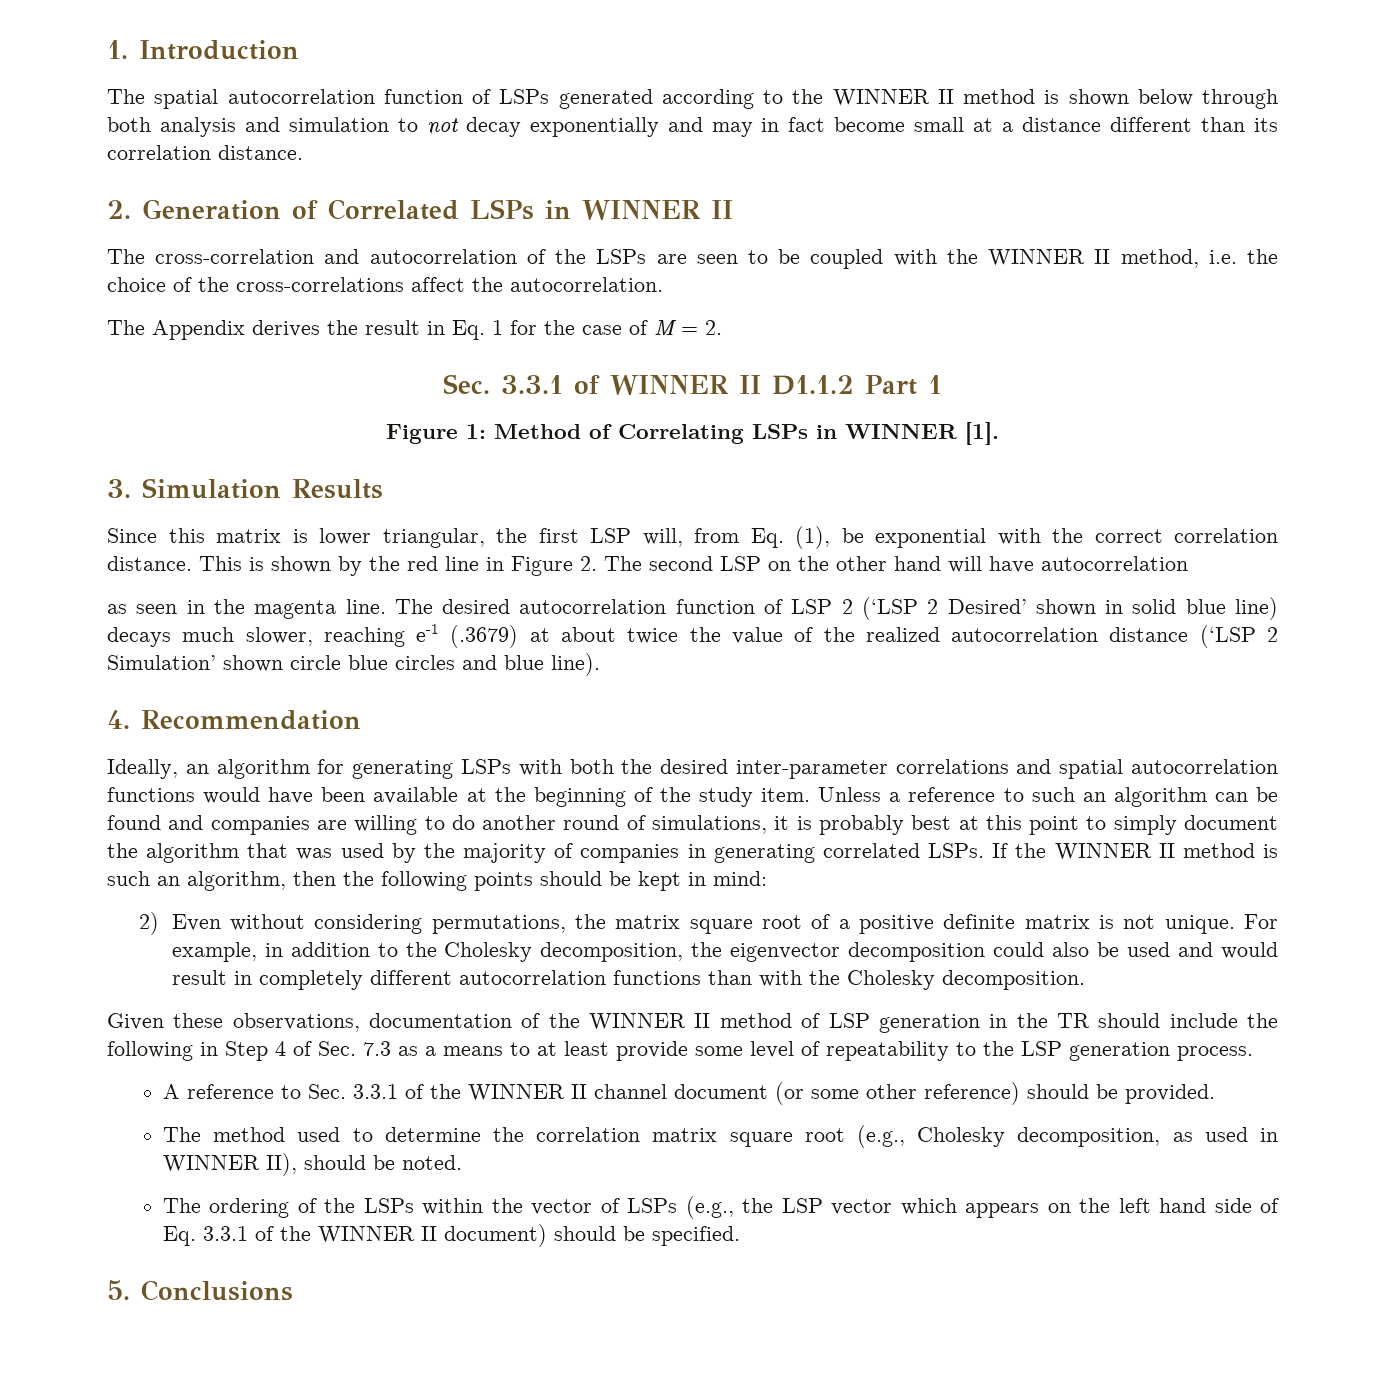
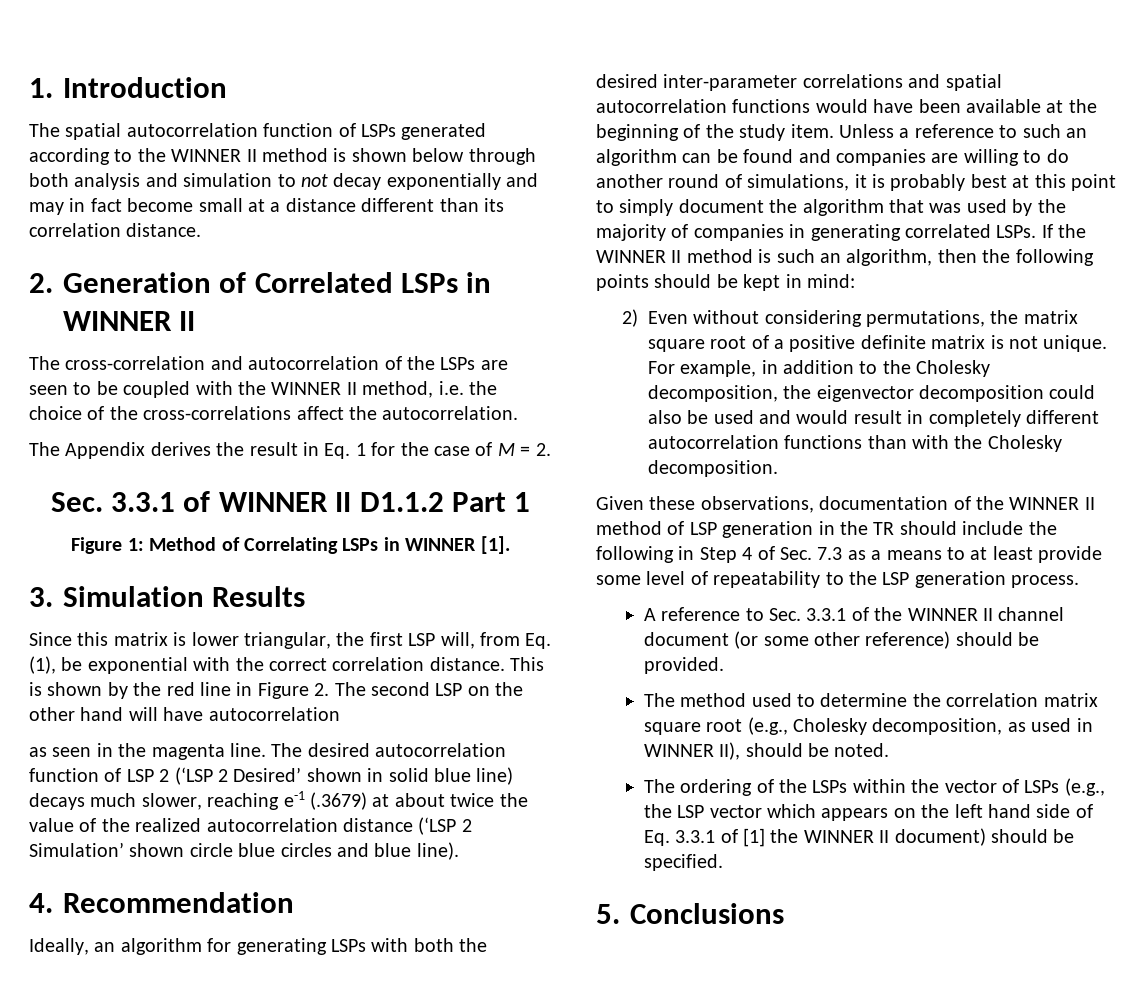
(274, 1233) none -> [743,828,766,847] [1]

